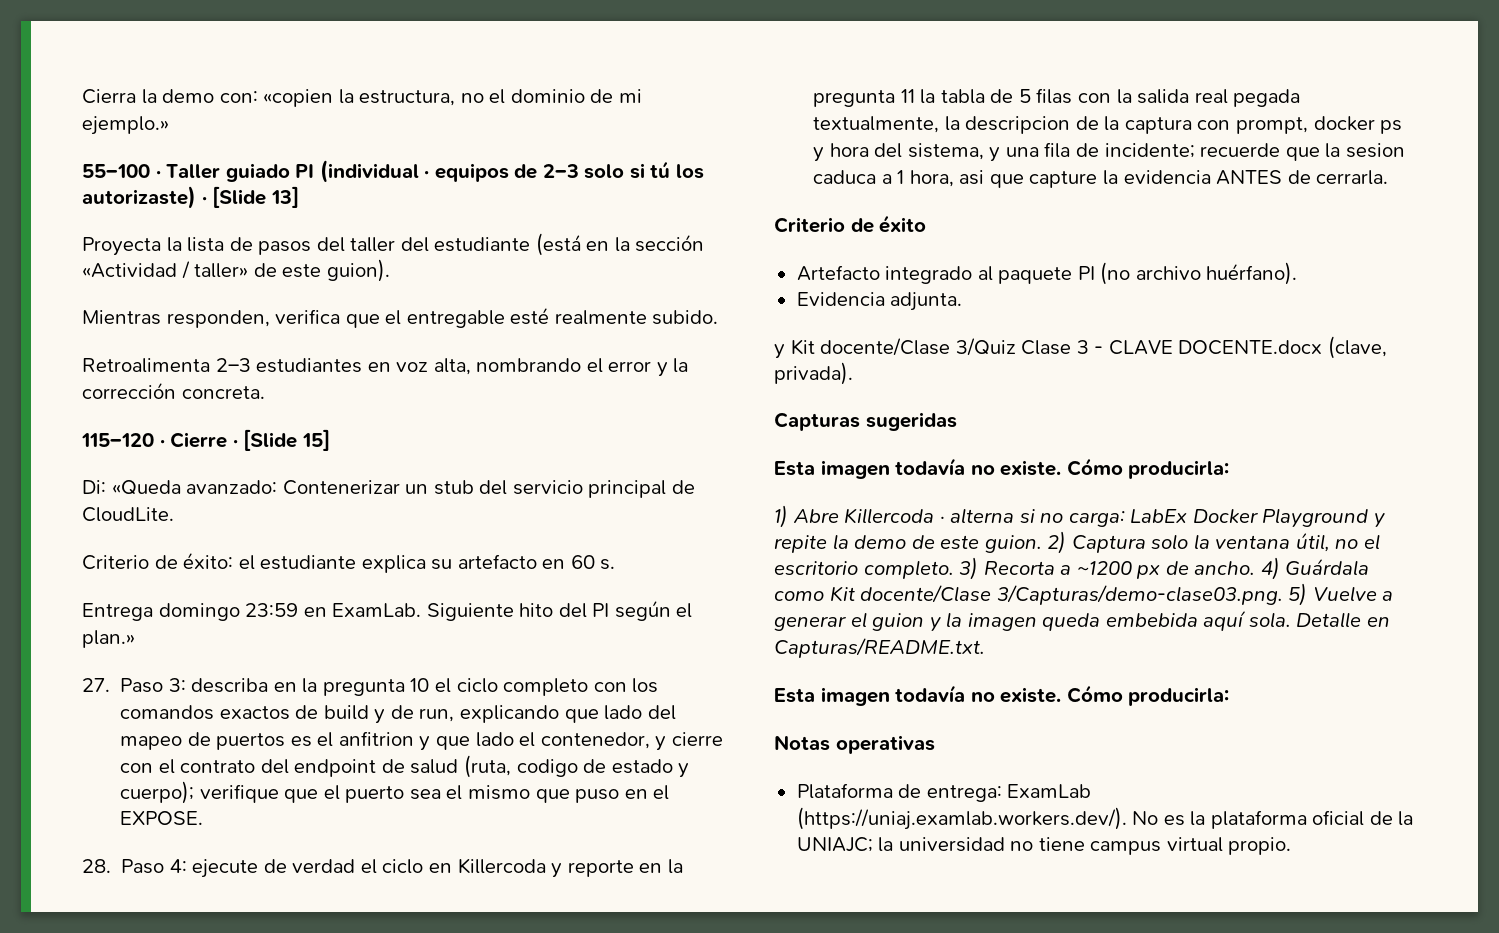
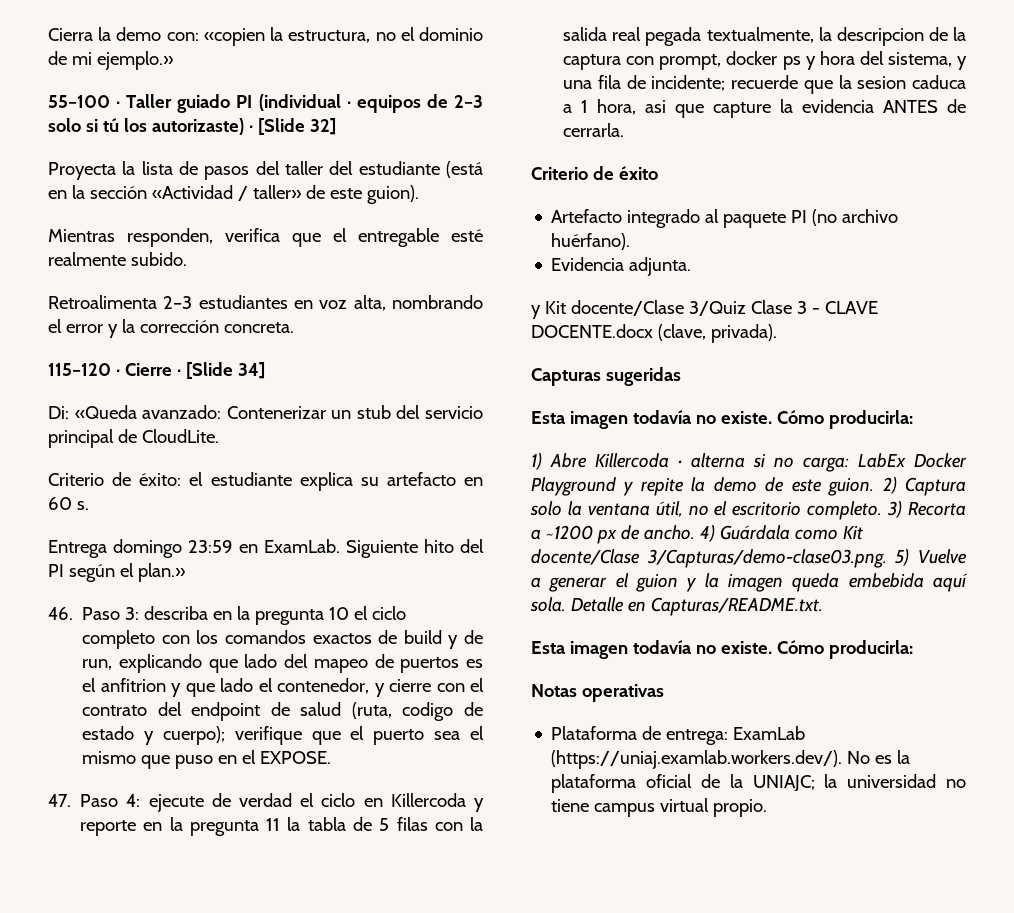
[270,186,299,208] 13] -> [309,118,336,135] 32]
[301,429,330,451] 15] -> [237,362,265,379] 34]
[82,678,110,692] 27. -> [48,607,73,620] 46.
[82,859,111,873] 28. -> [48,794,71,807] 47.

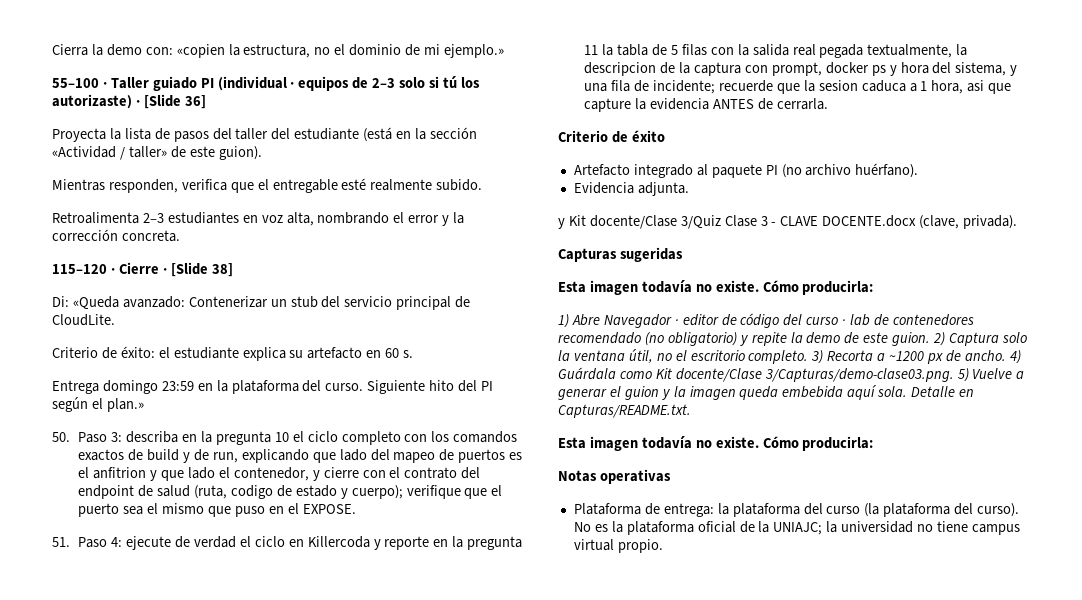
[309,118,336,135] 32] -> [184,95,206,109] 36]
[237,362,265,379] 34] -> [211,263,233,277] 38]
[264,539,340,553] ExamLab. -> [216,380,364,394] la plataforma del curso.
[48,607,73,620] 46. -> [52,432,70,442] 50.
[48,794,71,807] 47. -> [52,537,70,547] 51.
[595,453,967,472] [531,477,616,496] Killercoda · alterna si no carga: LabEx Docker Playground -> [603,313,974,328] [558,332,737,346] Navegador · editor de código del curso · lab de contenedores recomendado (no obligatorio)
[733,726,806,740] [551,750,843,769] ExamLab (https://uniaj.examlab.workers.dev/). -> [717,503,1020,517] la plataforma del curso (la plataforma del curso).

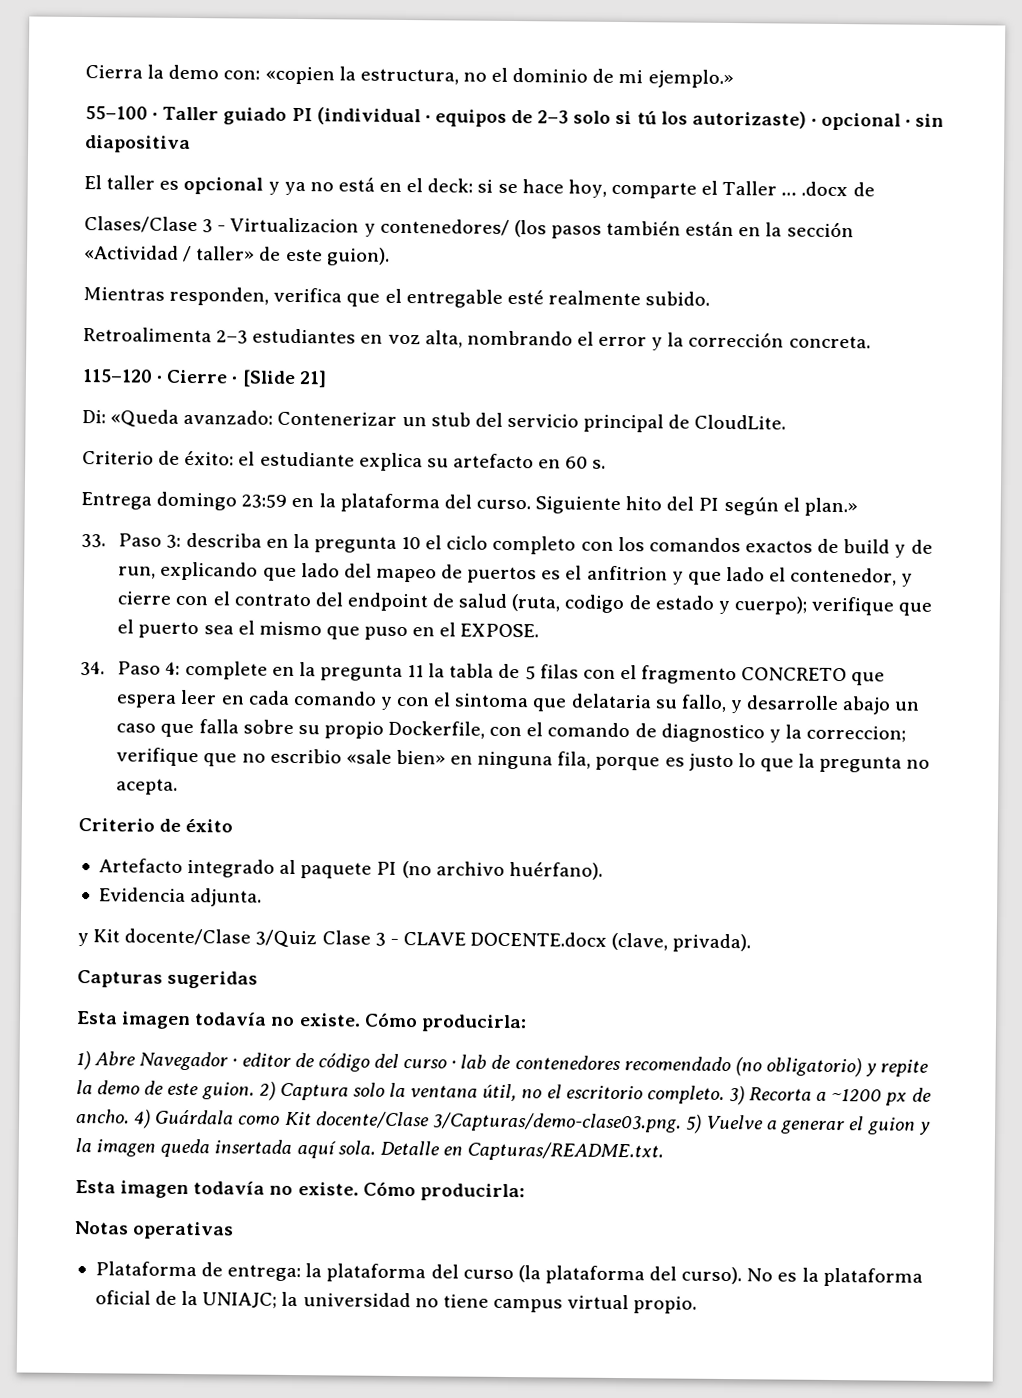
[143,94,206,109] [52,127,393,142] [Slide 36] // Proyecta la lista de pasos del taller del estudiante (está -> [821,112,945,131] [85,135,191,154] [84,175,875,199] [84,216,735,239] opcional · sin diapositiva // El taller es opcional y ya no está en el deck: si se hace hoy, comparte el Taller … .docx de // Clases/Clase 3 - Virtualizacion y contenedores/ (los pasos también están
[211,263,233,277] 38] -> [298,370,327,388] 21]
[52,432,70,442] 50. -> [81,534,106,548] 33.
[52,537,70,547] 51. -> [80,661,105,676] 34.
[126,536,430,550] ejecute de verdad el ciclo en Killercoda y reporte -> [184,660,268,680] complete
[737,44,968,58] [584,62,1018,76] [584,80,1012,94] [584,98,828,112] la salida real pegada textualmente, la descripcion de la captura con prompt, docker ps y hora del sistema, y una fila de incidente; recuerde que la sesion caduca a 1 hora, asi que capture la evidencia ANTES de cerrarla. -> [619,665,886,686] [116,689,920,715] [116,719,907,743] [116,747,931,773] [116,778,179,795] el fragmento CONCRETO que espera leer en cada comando y con el sintoma que delataria su fallo, y desarrolle abajo un caso que falla sobre su propio Dockerfile, con el comando de diagnostico y la correccion; verifique que no escribio «sale bien» en ninguna fila, porque es justo lo que la pregunta no acepta.
[782,386,844,398] embebida -> [214,1139,293,1155] insertada

